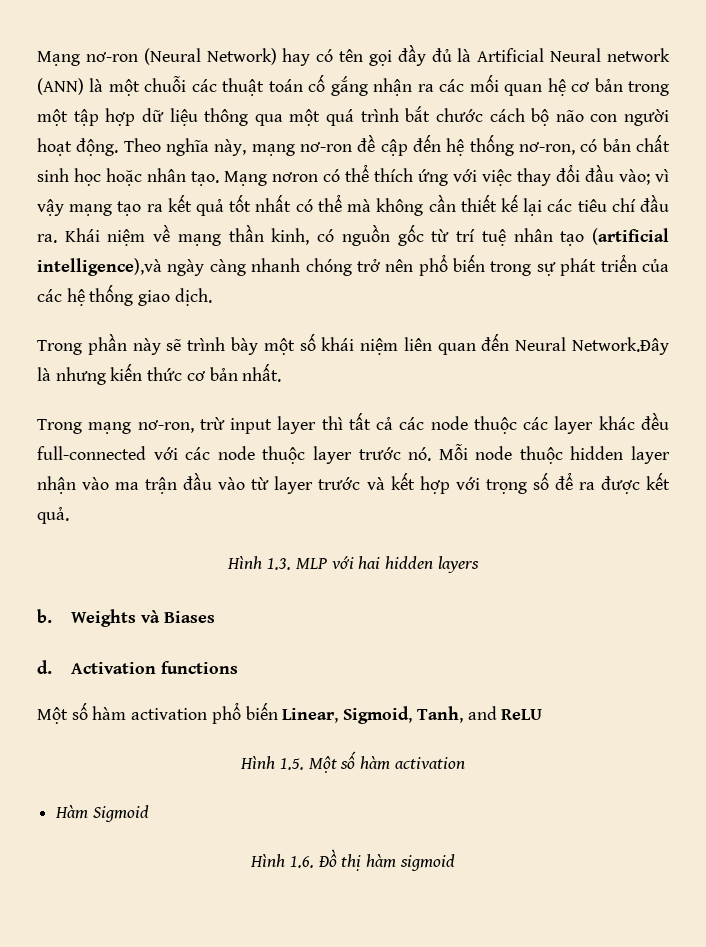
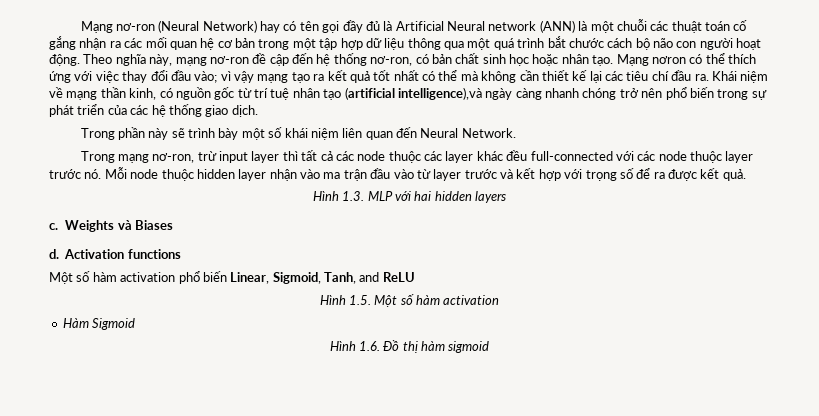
[571,337,669,355] [37,363,282,385] Network.Đây là nhưng kiến thức cơ bản nhất. -> [461,128,516,138] Network.
[37,609,52,623] b. -> [49,223,58,230] c.

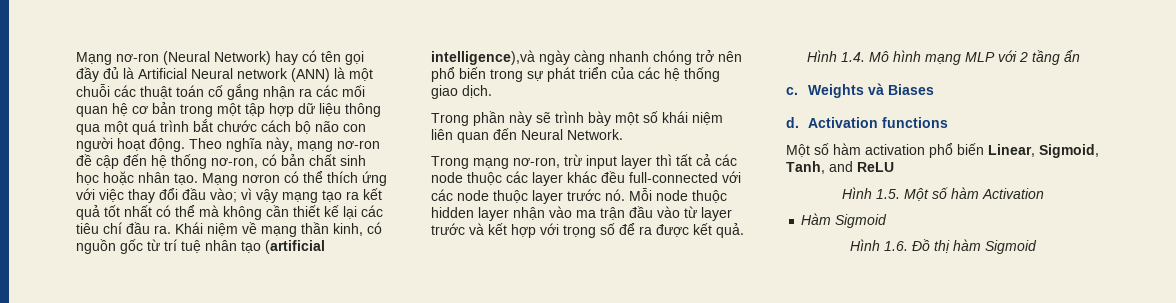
[342,191,507,203] 1.3. MLP với hai hidden layers -> [840,50,1080,65] 1.4. Mô hình mạng MLP với 2 tầng ẩn
[443,295,500,305] activation -> [982,188,1044,199] Activation
[448,341,490,353] sigmoid -> [985,240,1037,254] Sigmoid

